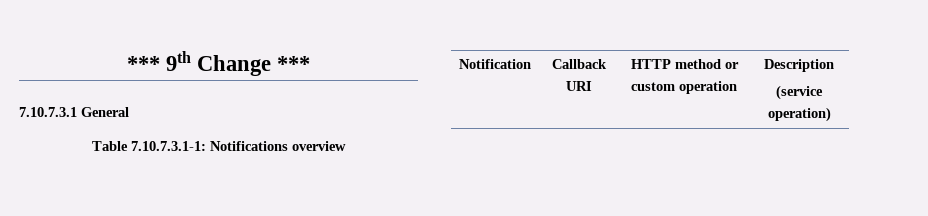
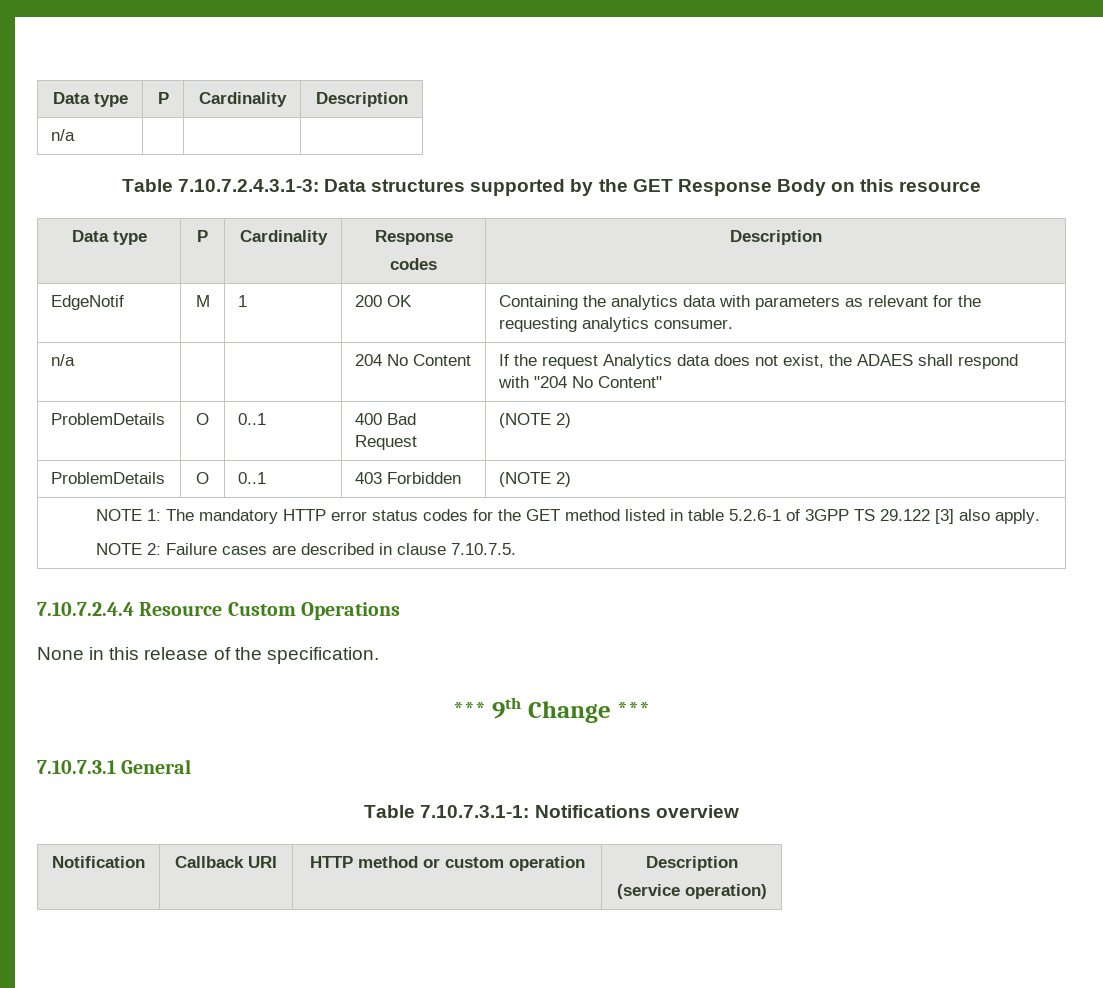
(126, 63) none -> [52,92,128,107] [157,92,169,104] [198,92,287,107] [315,92,408,107] [51,129,76,141] [121,179,982,196] [71,230,147,245] [197,230,208,242] [239,230,328,245] [374,230,453,245] [390,258,437,270] [729,230,822,245] [51,295,125,310] [195,295,210,307] [238,295,248,307] [355,295,413,307] [499,295,982,310] [499,317,734,332] [51,354,76,366] [355,354,472,366] [499,354,1019,369] [498,376,663,388] [51,413,166,425] [196,413,209,425] [238,413,267,425] [355,413,417,425] [355,435,418,450] [499,413,572,428] [51,472,166,484] [196,472,209,484] [238,472,267,484] [355,472,462,484] [499,472,572,487] [96,509,1041,524] [96,543,517,555] [37,602,400,620] [37,647,379,664] Data type | P | Cardinality | Description // n/a | | | // Table 7.10.7.2.4.3.1-3: Data structures supported by the GET Response Body on this resource // Data type | P | Cardinality | Response // codes | Description // EdgeNotif | M | 1 | 200 OK | Containing the analytics data with parameters as relevant for the requesting analytics consumer. // n/a | | | 204 No Content | If the request Analytics data does not exist, the ADAES shall respond with "204 No Content" // ProblemDetails | O | 0..1 | 400 Bad Request | (NOTE 2) // ProblemDetails | O | 0..1 | 403 Forbidden | (NOTE 2) // NOTE 1: The mandatory HTTP error status codes for the GET method listed in table 5.2.6-1 of 3GPP TS 29.122 [3] also apply. // NOTE 2: Failure cases are described in clause 7.10.7.5. // 7.10.7.2.4.4 Resource Custom Operations // None in this release of the specification. //

